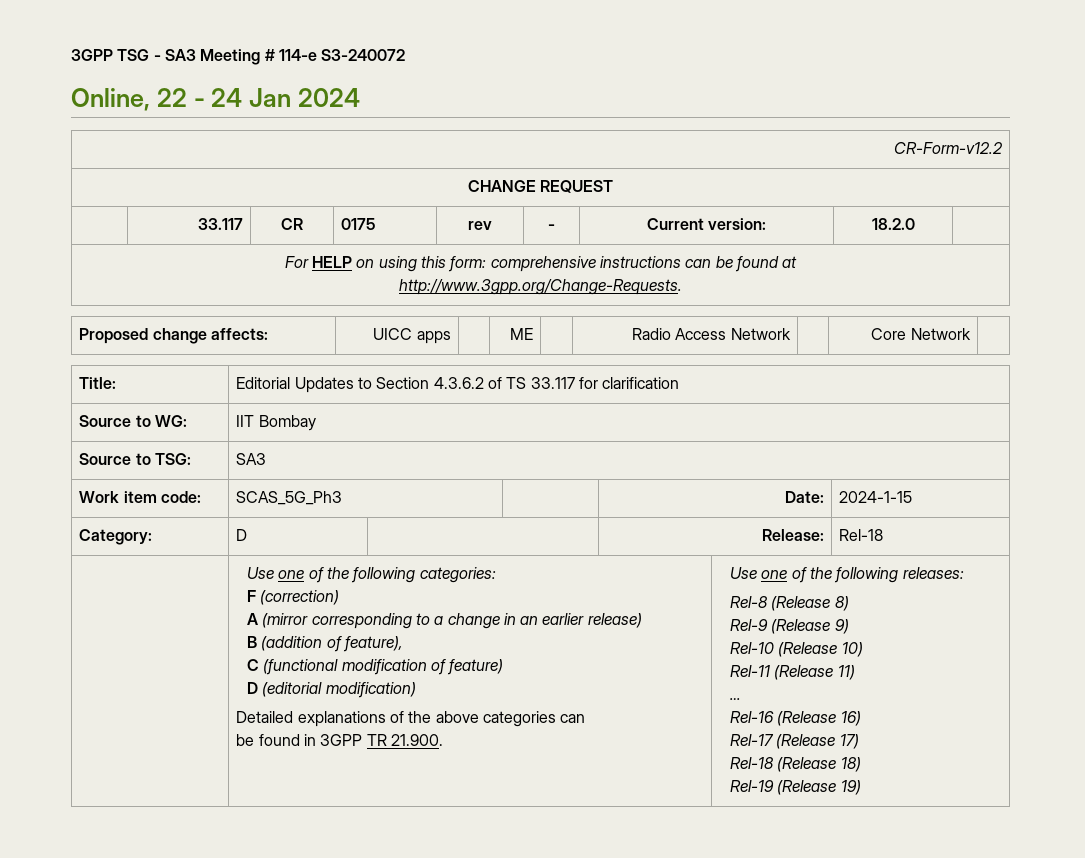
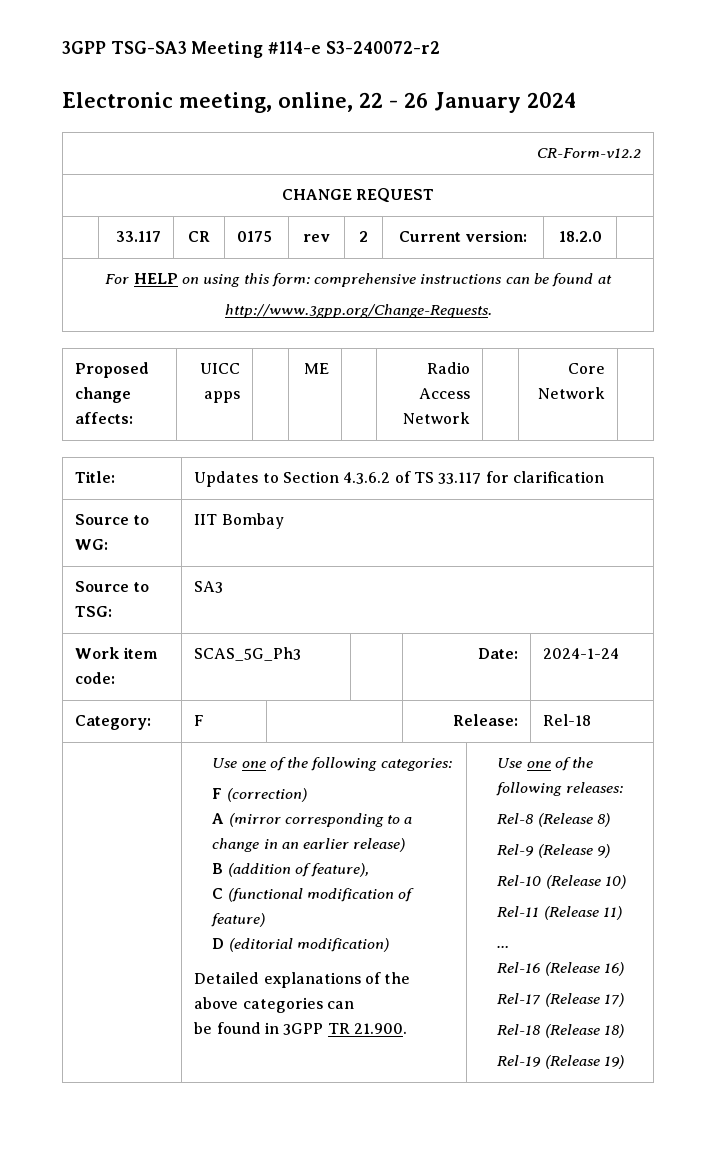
[71,49,406,65] [71,88,291,111] 3GPP TSG - SA3 Meeting # 114-e S3-240072 // Online, 22 - 24 Jan -> [62,41,440,58] [62,92,521,113] 3GPP TSG-SA3 Meeting #114-e S3-240072-r2 // Electronic meeting, online, 22 - 26 January
[548,224,555,230] - -> [359,231,368,242] 2
[236,377,291,389] Editorial -> (116, 477) none
[839,491,913,503] 2024-1-15 -> [543,648,620,659] 2024-1-24
[236,529,248,541] D -> [194,715,205,726] F

